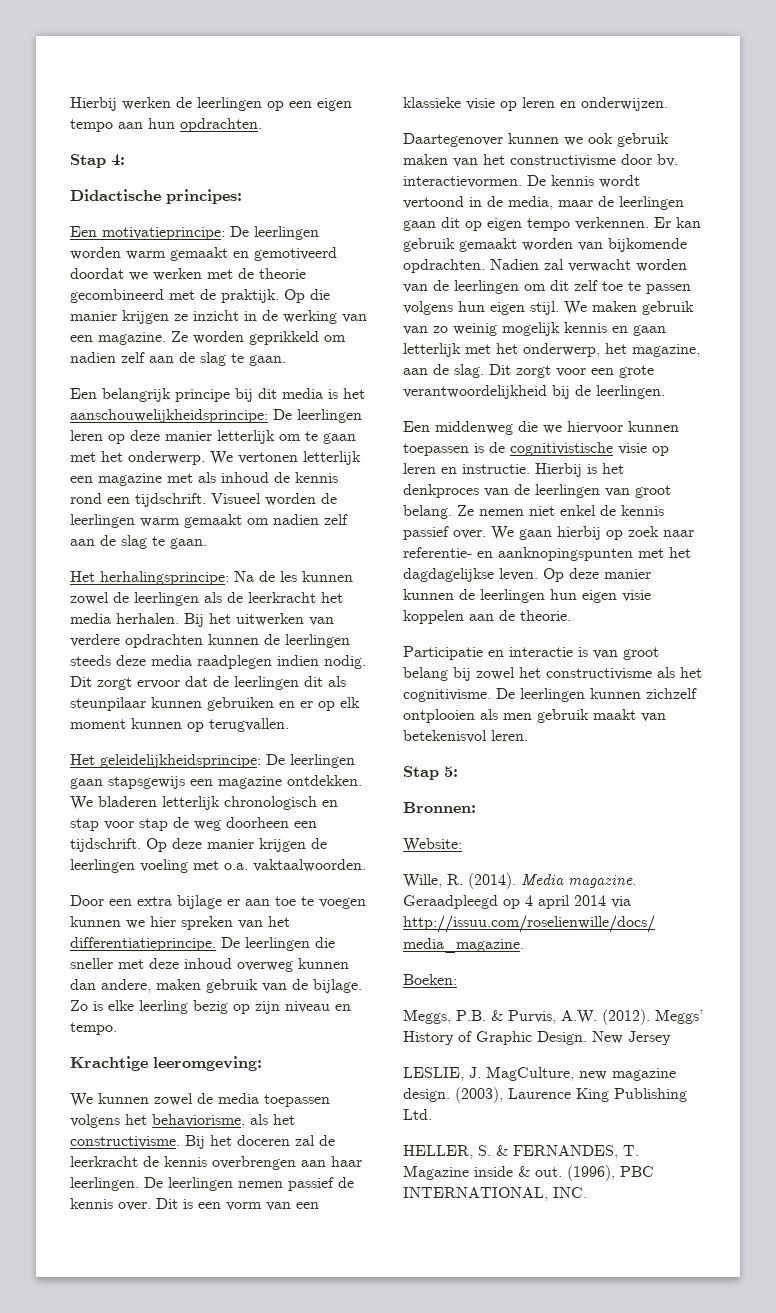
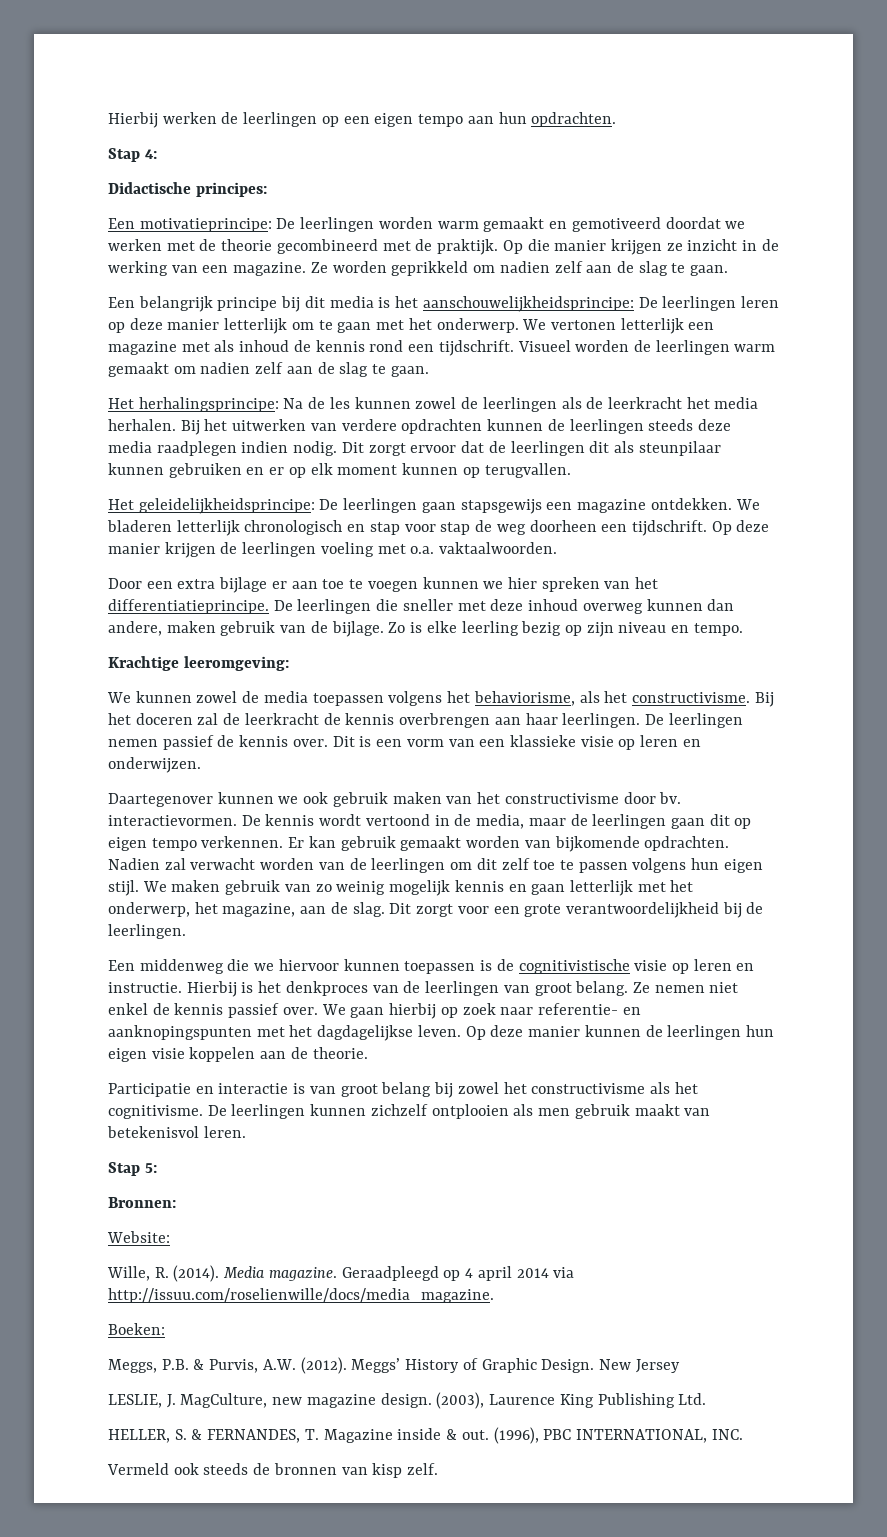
(587, 1192) none -> [107,1463,439,1478] // Vermeld ook steeds de bronnen van kisp zelf.

